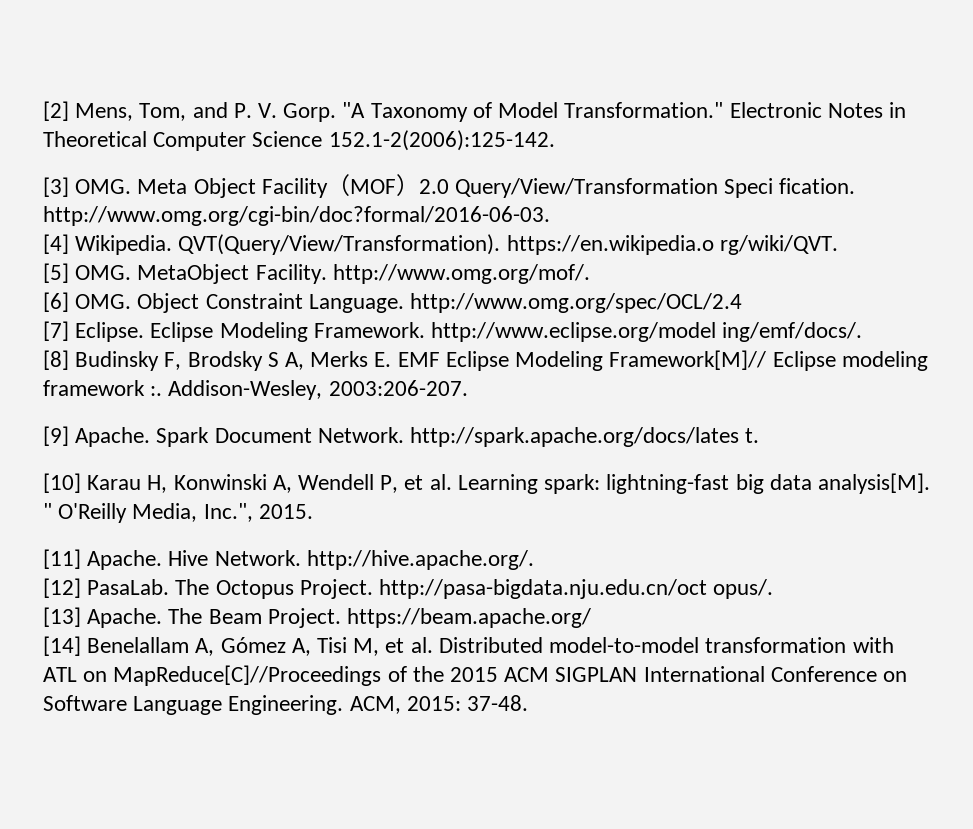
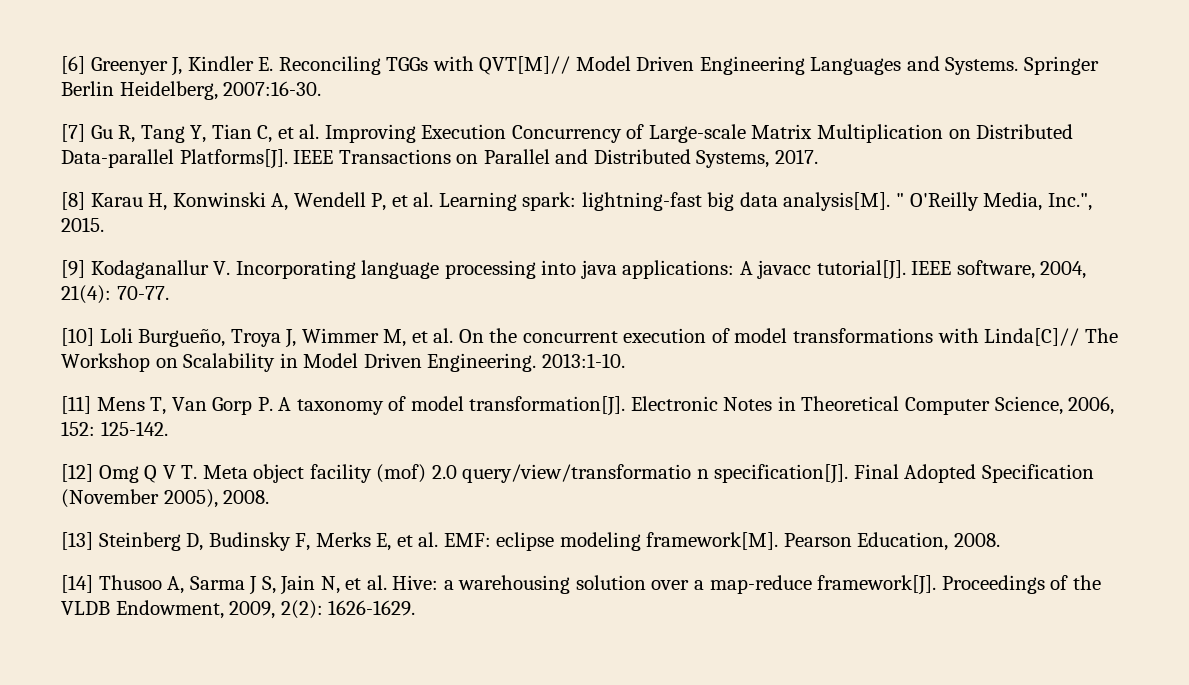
[43,101,906,122] [43,130,555,151] [43,174,856,198] [43,206,550,226] [43,234,838,255] [43,263,590,284] [43,292,743,313] [43,321,863,342] [43,350,928,371] [43,380,468,400] [43,426,760,447] [43,473,81,493] [2] Mens, Tom, and P. V. Gorp. "A Taxonomy of Model Transformation." Electronic Notes in Theoretical Computer Science 152.1-2(2006):125-142. // [3] OMG. Meta Object Facility（MOF）2.0 Query/View/Transformation Speci fication. http://www.omg.org/cgi-bin/doc?formal/2016-06-03. // [4] Wikipedia. QVT(Query/View/Transformation). https://en.wikipedia.o rg/wiki/QVT. // [5] OMG. MetaObject Facility. http://www.omg.org/mof/. // [6] OMG. Object Constraint Language. http://www.omg.org/spec/OCL/2.4 // [7] Eclipse. Eclipse Modeling Framework. http://www.eclipse.org/model ing/emf/docs/. // [8] Budinsky F, Brodsky S A, Merks E. EMF Eclipse Modeling Framework[M]// Eclipse modeling framework :. Addison-Wesley, 2003:206-207. // [9] Apache. Spark Document Network. http://spark.apache.org/docs/lates t. // [10] -> [61,56,1100,76] [61,81,322,100] [61,124,1074,143] [61,149,818,169] [61,192,85,210] [6] Greenyer J, Kindler E. Reconciling TGGs with QVT[M]// Model Driven Engineering Languages and Systems. Springer Berlin Heidelberg, 2007:16-30. // [7] Gu R, Tang Y, Tian C, et al. Improving Execution Concurrency of Large-scale Matrix Multiplication on Distributed Data-parallel Platforms[J]. IEEE Transactions on Parallel and Distributed Systems, 2017. // [8]
[43,549,534,570] [43,578,774,599] [43,607,592,628] [43,636,894,656] [43,665,908,686] [43,695,529,715] [11] Apache. Hive Network. http://hive.apache.org/. // [12] PasaLab. The Octopus Project. http://pasa-bigdata.nju.edu.cn/oct opus/. // [13] Apache. The Beam Project. https://beam.apache.org/ // [14] Benelallam A, Gómez A, Tisi M, et al. Distributed model-to-model transformation with ATL on MapReduce[C]//Proceedings of the 2015 ACM SIGPLAN International Conference on Software Language Engineering. ACM, 2015: 37-48. -> [61,260,1087,280] [61,285,169,304] [61,328,1118,348] [61,353,625,372] [61,396,1115,416] [61,421,168,436] [61,464,1095,484] [61,489,270,508] [61,532,1001,551] [61,575,1101,595] [61,600,416,619] [9] Kodaganallur V. Incorporating language processing into java applications: A javacc tutorial[J]. IEEE software, 2004, 21(4): 70-77. // [10] Loli Burgueño, Troya J, Wimmer M, et al. On the concurrent execution of model transformations with Linda[C]// The Workshop on Scalability in Model Driven Engineering. 2013:1-10. // [11] Mens T, Van Gorp P. A taxonomy of model transformation[J]. Electronic Notes in Theoretical Computer Science, 2006, 152: 125-142. // [12] Omg Q V T. Meta object facility (mof) 2.0 query/view/transformatio n specification[J]. Final Adopted Specification (November 2005), 2008. // [13] Steinberg D, Budinsky F, Merks E, et al. EMF: eclipse modeling framework[M]. Pearson Education, 2008. // [14] Thusoo A, Sarma J S, Jain N, et al. Hive: a warehousing solution over a map-reduce framework[J]. Proceedings of the VLDB Endowment, 2009, 2(2): 1626-1629.

